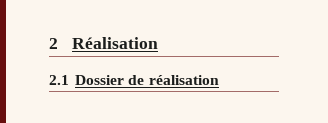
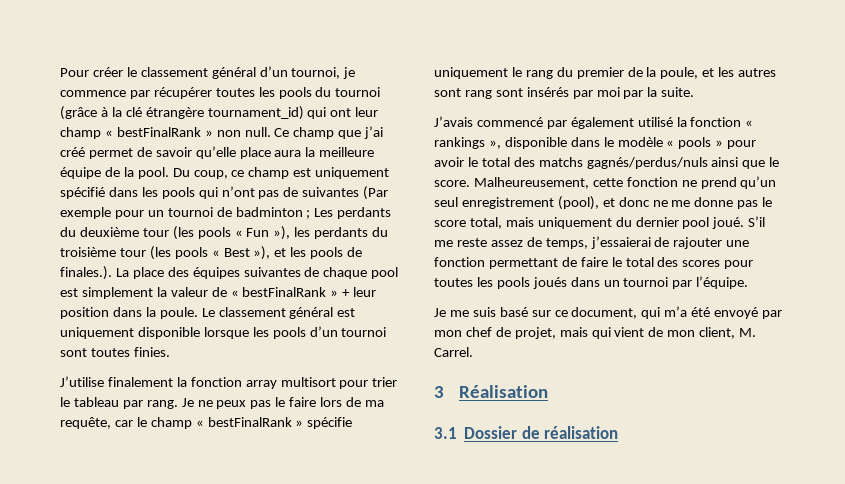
[49,38,58,49] 2 -> [60,66,356,79] [60,87,381,99] [60,106,379,120] [60,126,384,139] [60,146,375,159] [60,167,390,179] [60,186,389,200] [60,207,392,219] [60,226,389,240] [60,246,363,260] [60,266,399,280] [60,287,377,299] [60,307,356,319] [60,326,387,339] [60,347,170,357] [60,376,398,389] [60,397,384,409] [60,417,353,429] [434,67,777,79] [434,87,695,99] [434,116,754,129] [434,137,757,149] [434,157,780,169] [434,176,777,189] [434,196,773,210] [434,216,766,229] [434,236,750,249] [434,257,754,269] [434,276,749,289] [434,306,783,319] [434,327,757,339] [434,347,473,357] [434,386,444,398] Pour créer le classement général d’un tournoi, je commence par récupérer toutes les pools du tournoi (grâce à la clé étrangère tournament_id) qui ont leur champ « bestFinalRank » non null. Ce champ que j’ai créé permet de savoir qu’elle place aura la meilleure équipe de la pool. Du coup, ce champ est uniquement spécifié dans les pools qui n’ont pas de suivantes (Par exemple pour un tournoi de badminton ; Les perdants du deuxième tour (les pools « Fun »), les perdants du troisième tour (les pools « Best »), et les pools de finales.). La place des équipes suivantes de chaque pool est simplement la valeur de « bestFinalRank » + leur position dans la poule. Le classement général est uniquement disponible lorsque les pools d’un tournoi sont toutes finies. // J’utilise finalement la fonction array multisort pour trier le tableau par rang. Je ne peux pas le faire lors de ma requête, car le champ « bestFinalRank » spécifie uniquement le rang du premier de la poule, et les autres sont rang sont insérés par moi par la suite. // J’avais commencé par également utilisé la fonction « rankings », disponible dans le modèle « pools » pour avoir le total des matchs gagnés/perdus/nuls ainsi que le score. Malheureusement, cette fonction ne prend qu’un seul enregistrement (pool), et donc ne me donne pas le score total, mais uniquement du dernier pool joué. S’il me reste assez de temps, j’essaierai de rajouter une fonction permettant de faire le total des scores pour toutes les pools joués dans un tournoi par l’équipe. // Je me suis basé sur ce document, qui m’a été envoyé par mon chef de projet, mais qui vient de mon client, M. Carrel. // 3
[49,75,69,85] 2.1 -> [434,427,457,439] 3.1

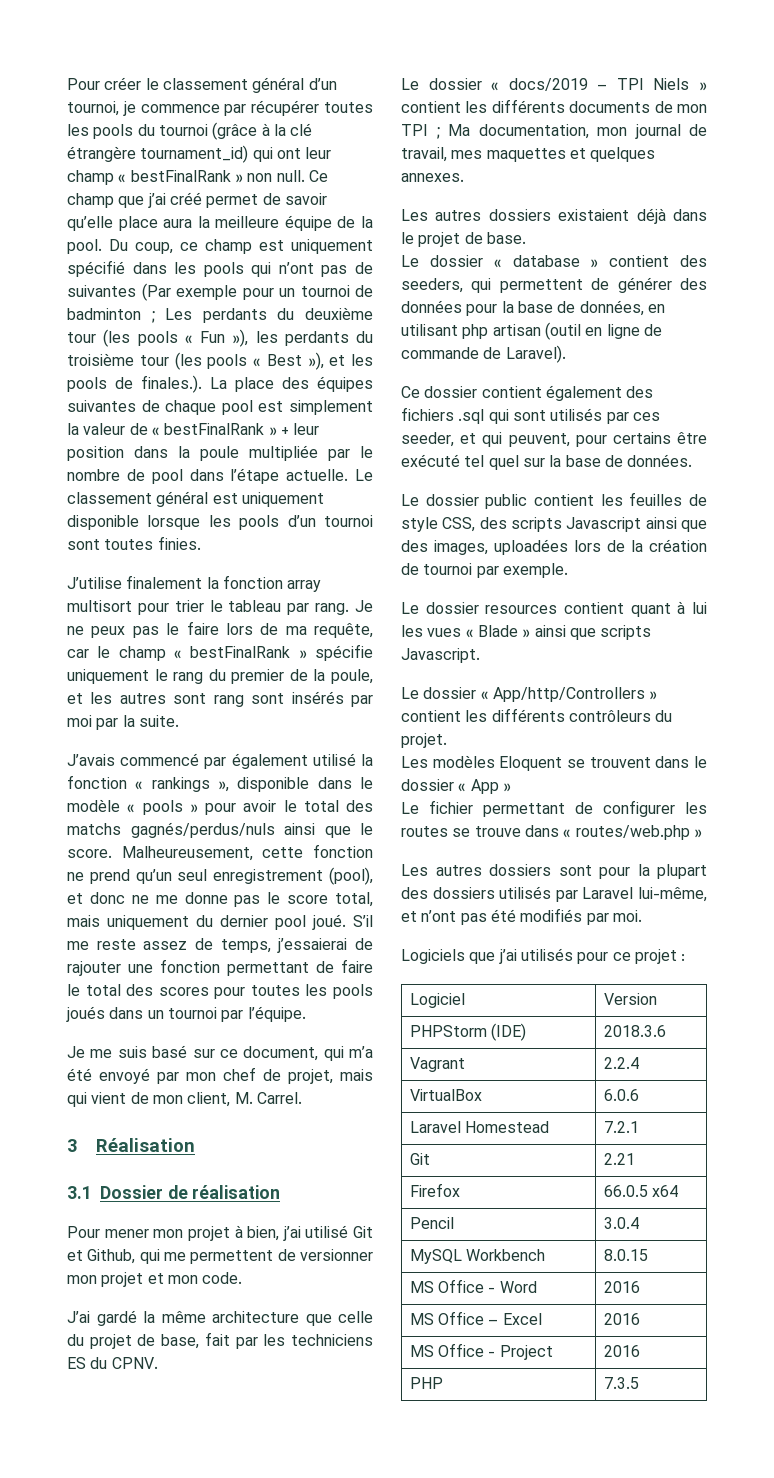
[159,307,198,319] poule. -> [200,445,373,461] [67,468,349,484] poule multipliée par le nombre de pool dans l’étape actuelle.
(619, 432) none -> [67,1225,373,1241] [67,1249,374,1264] [67,1272,243,1287] [67,1310,373,1326] [67,1332,373,1349] [67,1357,158,1369] [401,78,707,91] [401,99,707,113] [401,124,707,139] [401,147,656,162] [401,173,464,182] [401,208,707,224] [401,232,526,247] [401,255,707,268] [401,277,707,293] [401,300,665,316] [401,322,662,340] [401,345,566,363] [401,385,654,401] [401,407,660,424] [401,432,707,447] [401,454,693,470] [401,492,707,509] [401,517,707,532] [401,539,707,555] [401,563,568,578] [401,601,708,617] [401,625,652,640] [401,648,480,663] [401,687,658,702] [401,708,673,722] [401,733,447,748] [401,755,707,771] [401,779,511,794] [401,800,707,817] [401,825,702,840] [401,864,707,879] [401,886,707,902] [401,908,642,925] [401,948,686,964] [409,993,465,1008] [603,993,657,1005] [409,1023,526,1041] [603,1025,666,1037] [409,1057,465,1072] [603,1057,639,1069] [409,1089,482,1101] [603,1089,639,1101] [409,1121,549,1133] [603,1121,639,1133] [409,1153,430,1165] [603,1153,635,1165] [409,1183,460,1197] [603,1185,678,1197] [409,1217,454,1229] [603,1217,639,1229] [409,1249,545,1264] [603,1249,648,1261] [409,1279,537,1293] [603,1281,640,1293] [409,1311,542,1325] [603,1313,640,1325] [409,1343,553,1360] [603,1345,640,1357] [409,1377,443,1389] [603,1377,639,1389] // Pour mener mon projet à bien, j’ai utilisé Git et Github, qui me permettent de versionner mon projet et mon code. // J’ai gardé la même architecture que celle du projet de base, fait par les techniciens ES du CPNV. // Le dossier « docs/2019 – TPI Niels » contient les différents documents de mon TPI ; Ma documentation, mon journal de travail, mes maquettes et quelques annexes. // Les autres dossiers existaient déjà dans le projet de base. // Le dossier « database » contient des seeders, qui permettent de générer des données pour la base de données, en utilisant php artisan (outil en ligne de commande de Laravel). // Ce dossier contient également des fichiers .sql qui sont utilisés par ces seeder, et qui peuvent, pour certains être exécuté tel quel sur la base de données. // Le dossier public contient les feuilles de style CSS, des scripts Javascript ainsi que des images, uploadées lors de la création de tournoi par exemple. // Le dossier resources contient quant à lui les vues « Blade » ainsi que scripts Javascript. // Le dossier « App/http/Controllers » contient les différents contrôleurs du projet. // Les modèles Eloquent se trouvent dans le dossier « App » // Le fichier permettant de configurer les routes se trouve dans « routes/web.php » // Les autres dossiers sont pour la plupart des dossiers utilisés par Laravel lui-même, et n’ont pas été modifiés par moi. // Logiciels que j’ai utilisés pour ce projet : // Logiciel | Version // PHPStorm (IDE) | 2018.3.6 // Vagrant | 2.2.4 // VirtualBox | 6.0.6 // Laravel Homestead | 7.2.1 // Git | 2.21 // Firefox | 66.0.5 x64 // Pencil | 3.0.4 // MySQL Workbench | 8.0.15 // MS Office - Word | 2016 // MS Office – Excel | 2016 // MS Office - Project | 2016 // PHP | 7.3.5

